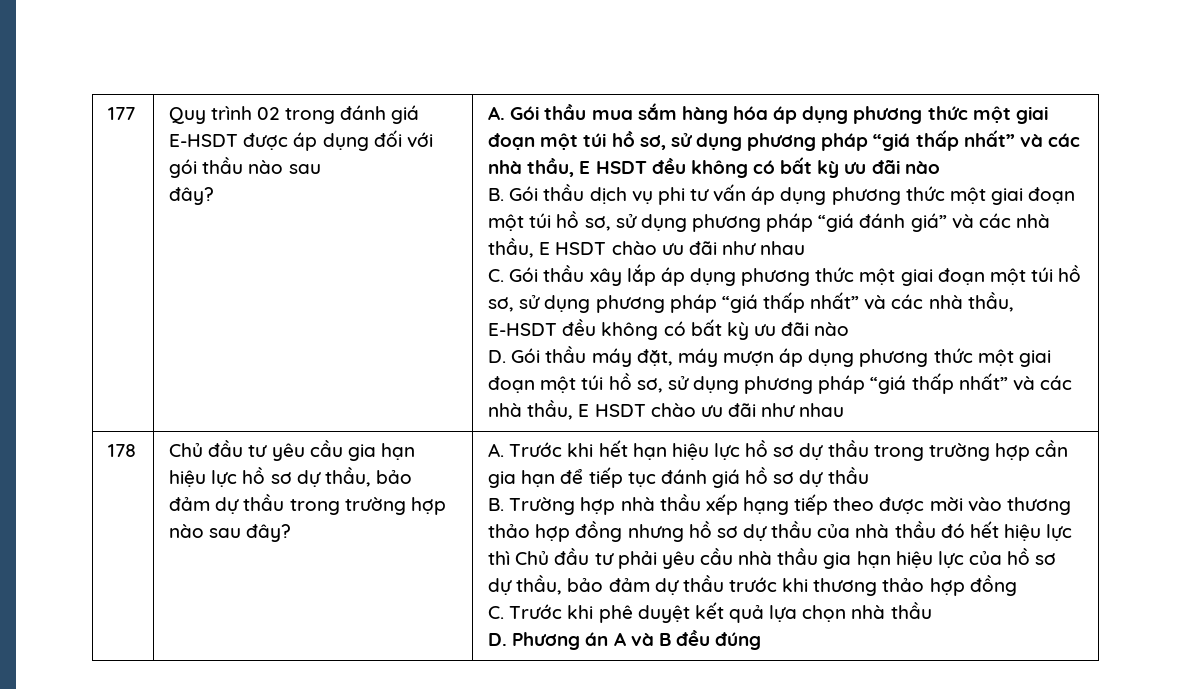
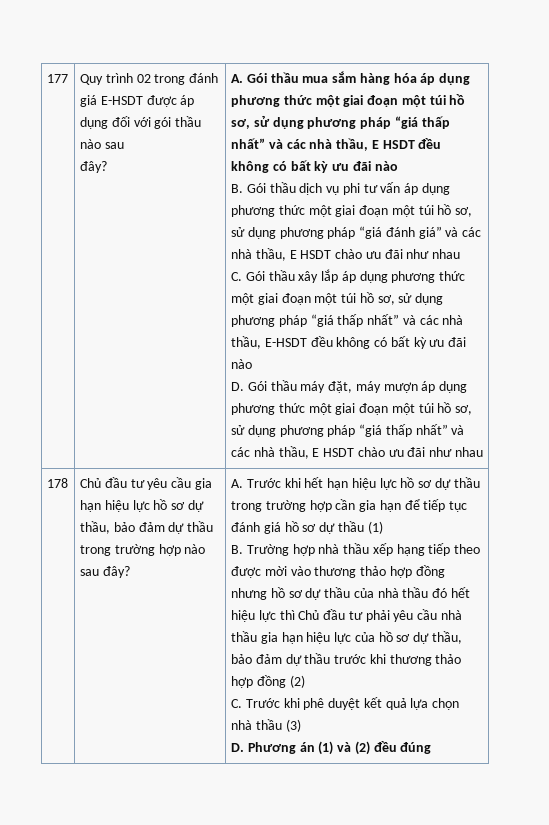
(869, 475) none -> [367,521,383,534] (1)
(1017, 585) none -> [289,675,305,688] (2)
(932, 610) none -> [285,719,301,732] (3)
[613,632,671,646] A và B -> [318,741,370,755] (1) và (2)

